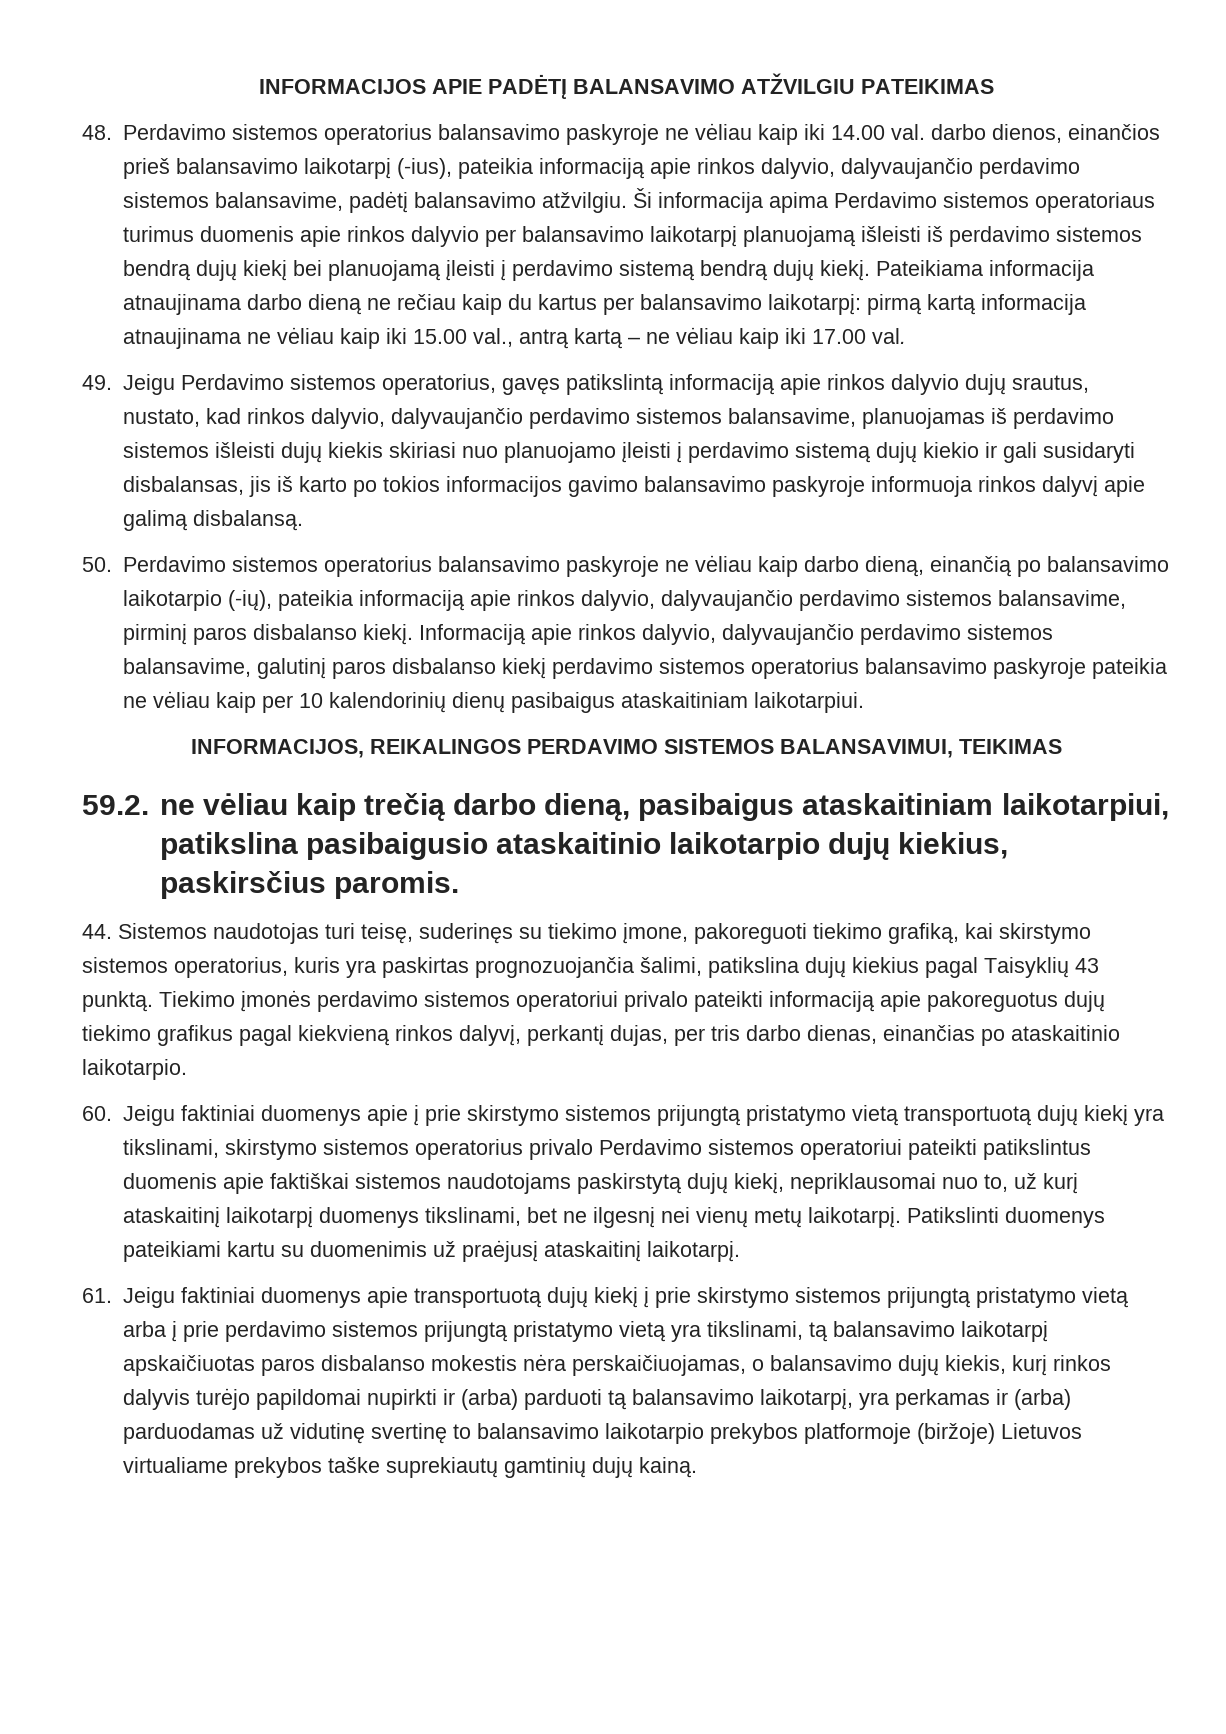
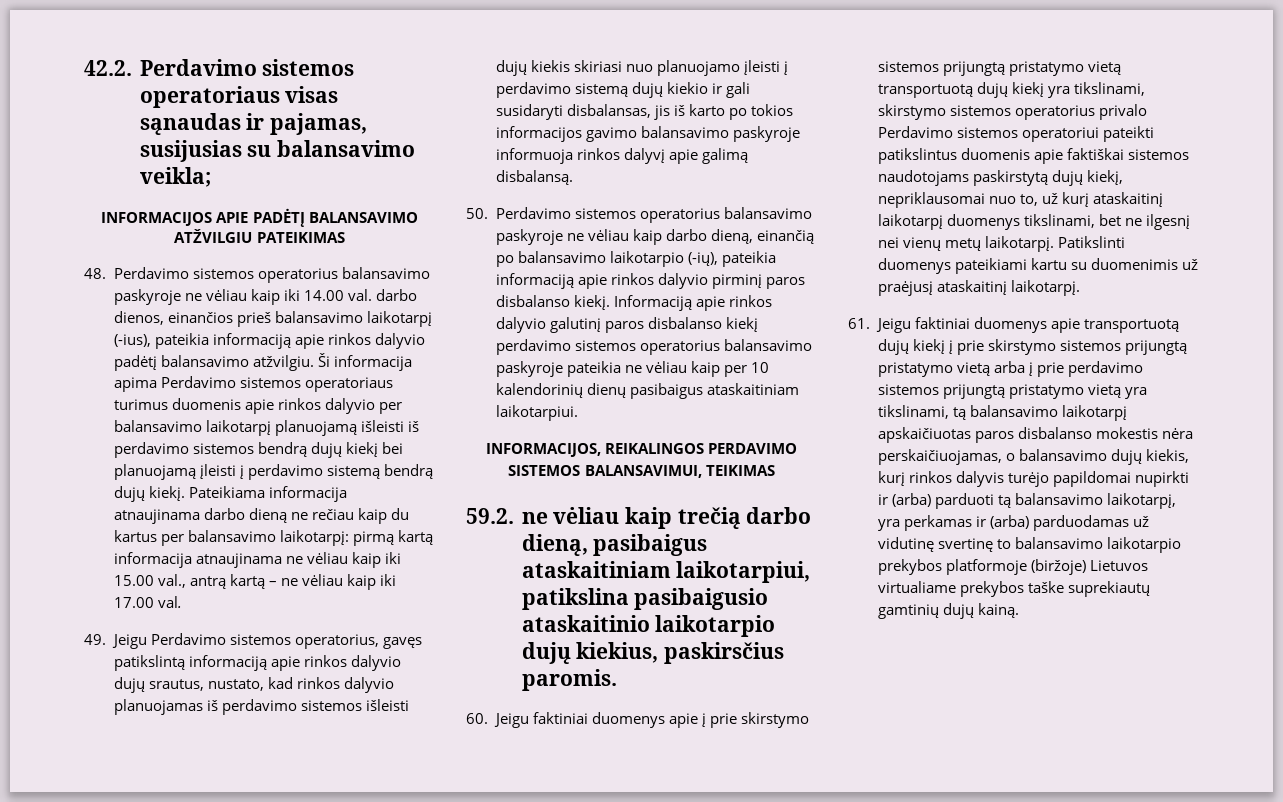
(258, 86) none -> [84,59,355,76] [139,86,339,108] [139,113,367,135] [139,140,415,162] [139,167,211,187] 42.2. Perdavimo sistemos operatoriaus visas sąnaudas ir pajamas, susijusias su balansavimo veikla; //
[760,158,1080,179] [122,192,343,211] dalyvio, dalyvaujančio perdavimo sistemos balansavime, -> [374,333,425,349] dalyvio
[310,408,856,429] dalyvio, dalyvaujančio perdavimo sistemos balansavime, -> [343,677,394,693] dalyvio
[580,590,1126,611] dalyvio, dalyvaujančio perdavimo sistemos balansavime, -> [657,273,708,289] dalyvio
[641,624,1053,645] [122,658,251,677] dalyvio, dalyvaujančio perdavimo sistemos balansavime, -> [495,317,546,333] dalyvio
[82,923,1091,944] [82,957,1099,978] [82,990,1105,1012] [82,1025,1120,1046] [82,1059,187,1080] // 44. Sistemos naudotojas turi teisę, suderinęs su tiekimo įmone, pakoreguoti tiekimo grafiką, kai skirstymo sistemos operatorius, kuris yra paskirtas prognozuojančia šalimi, patikslina dujų kiekius pagal Taisyklių 43 punktą. Tiekimo įmonės perdavimo sistemos operatoriui privalo pateikti informaciją apie pakoreguotus dujų tiekimo grafikus pagal kiekvieną rinkos dalyvį, perkantį dujas, per tris darbo dienas, einančias po ataskaitinio laikotarpio. -> (617, 680) none

